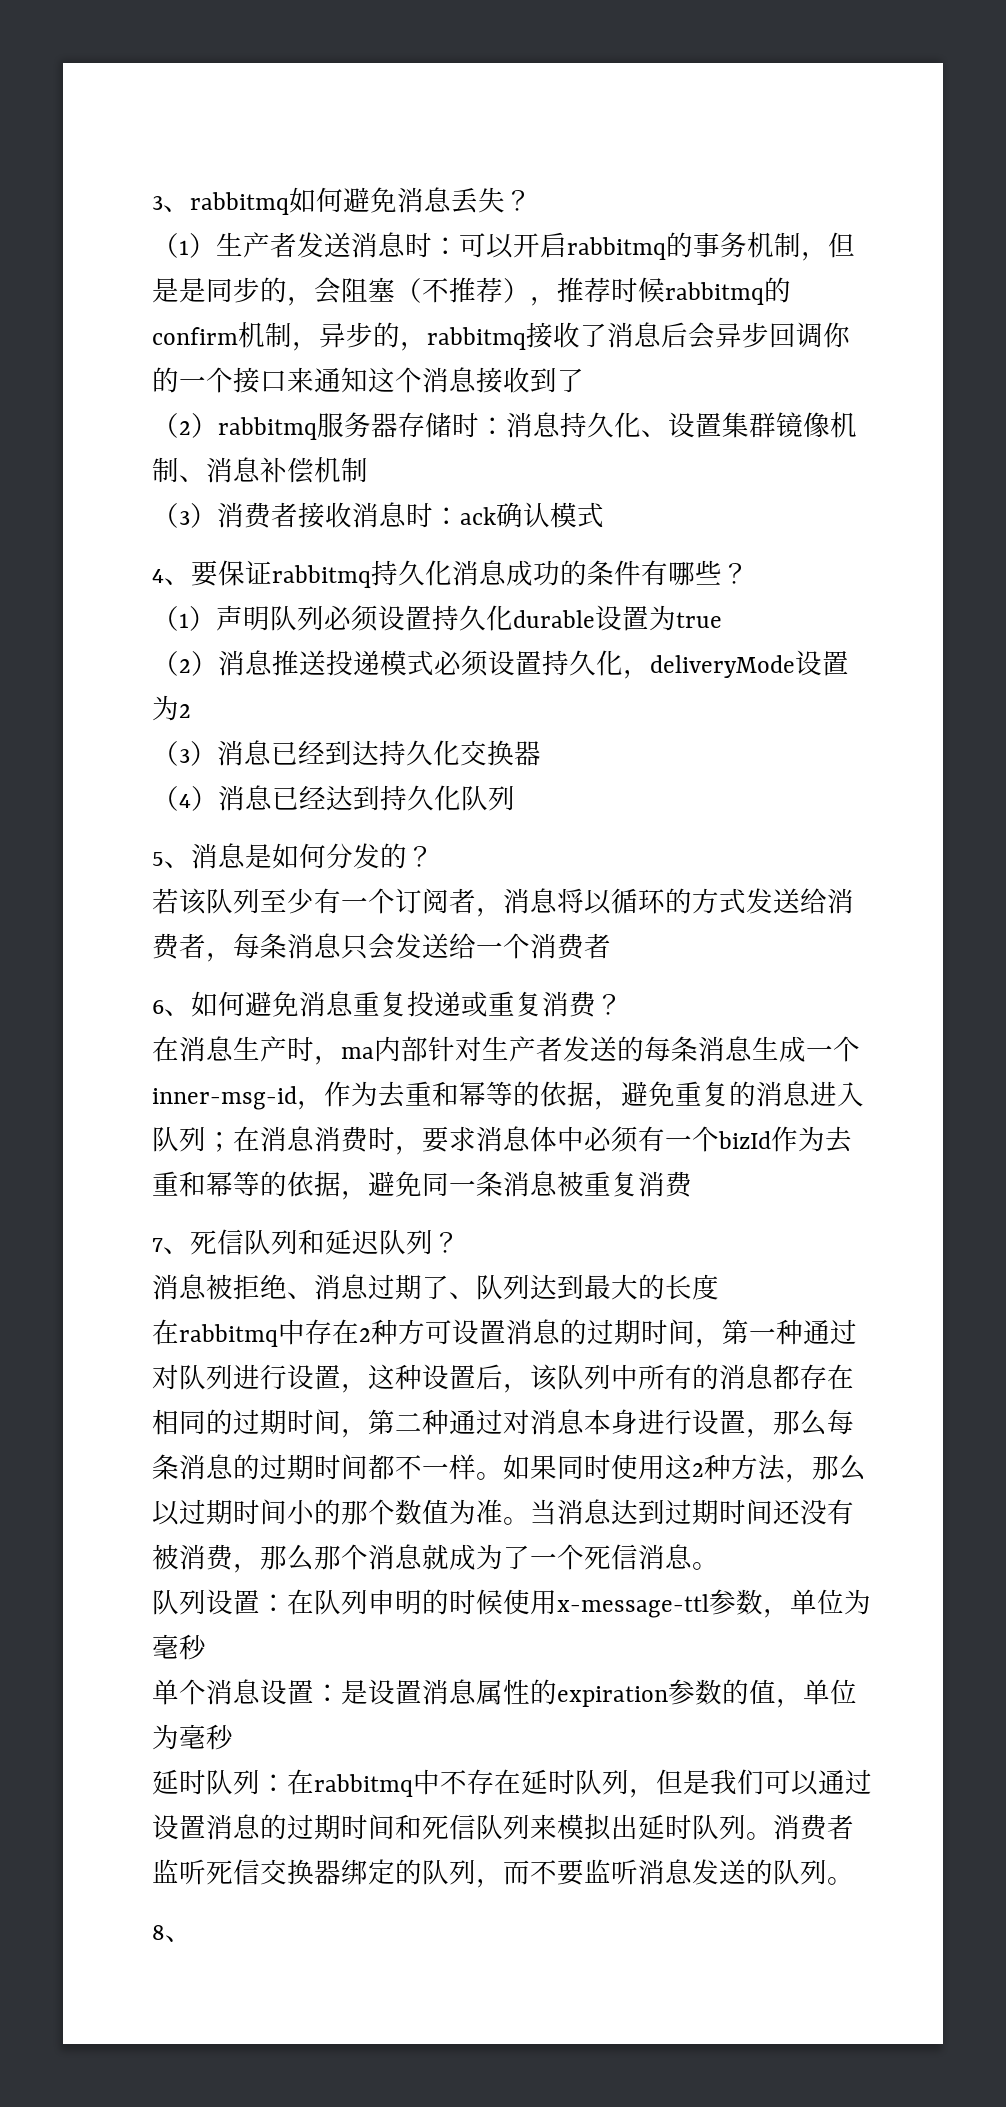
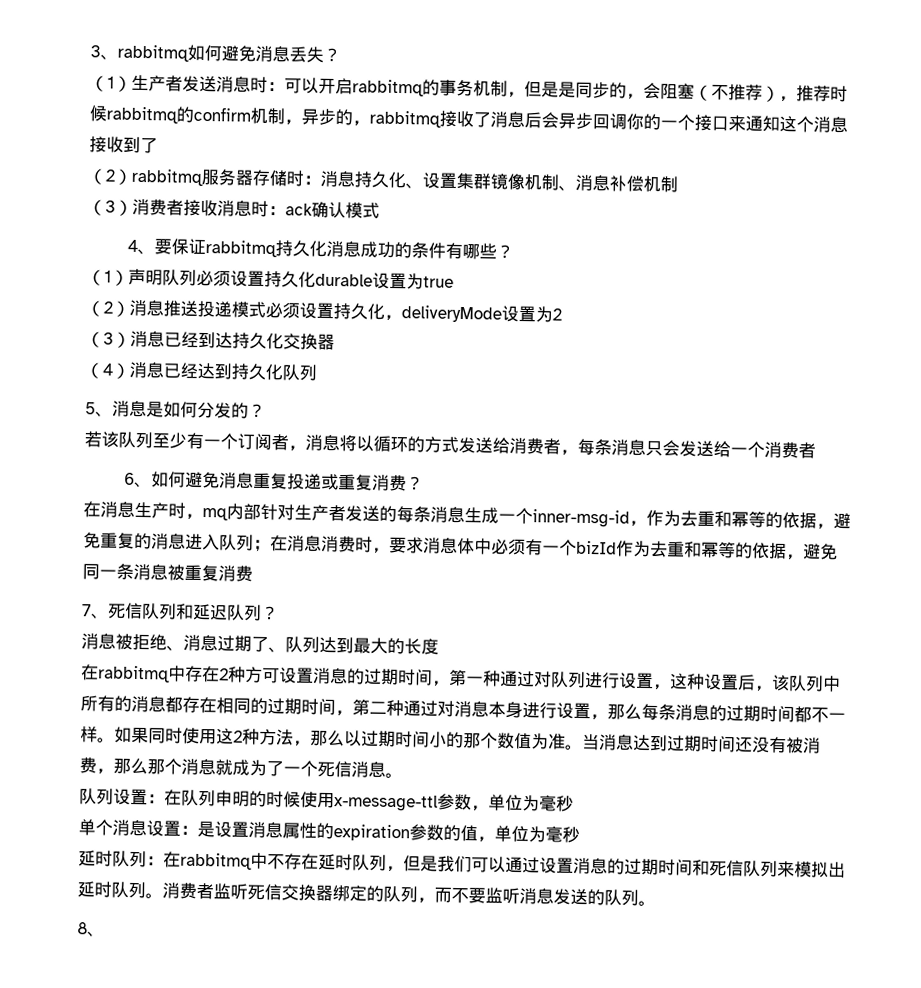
[341,1047,374,1059] ma -> [202,507,228,521] mq

